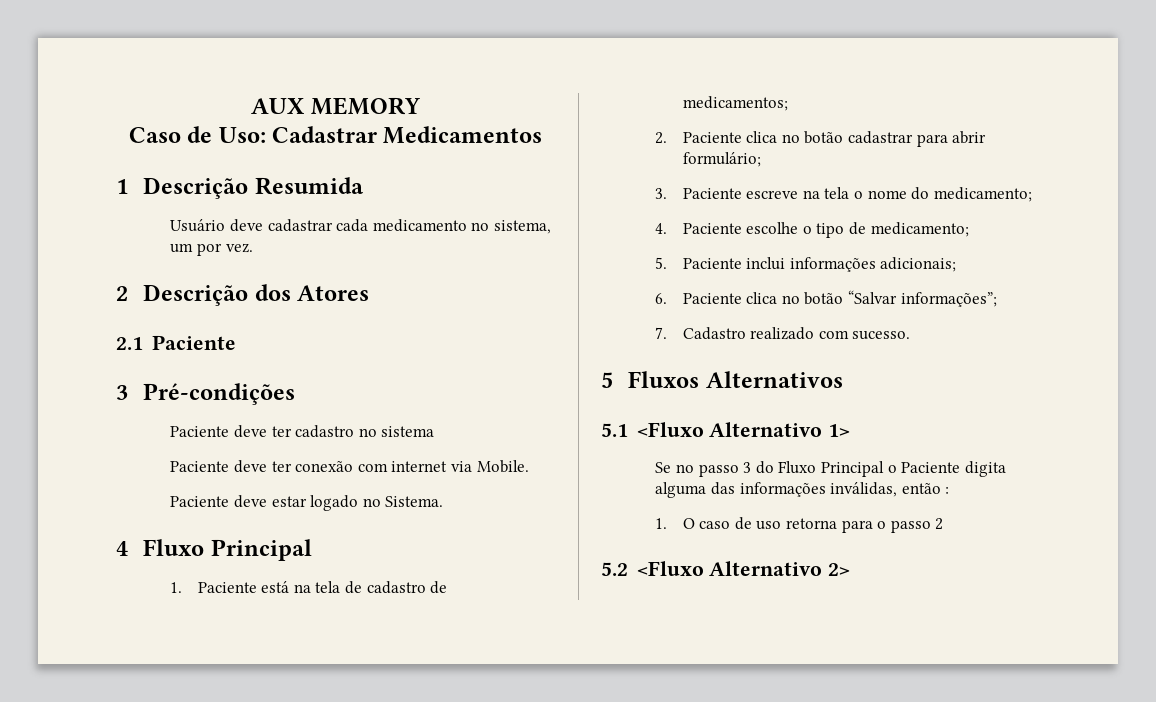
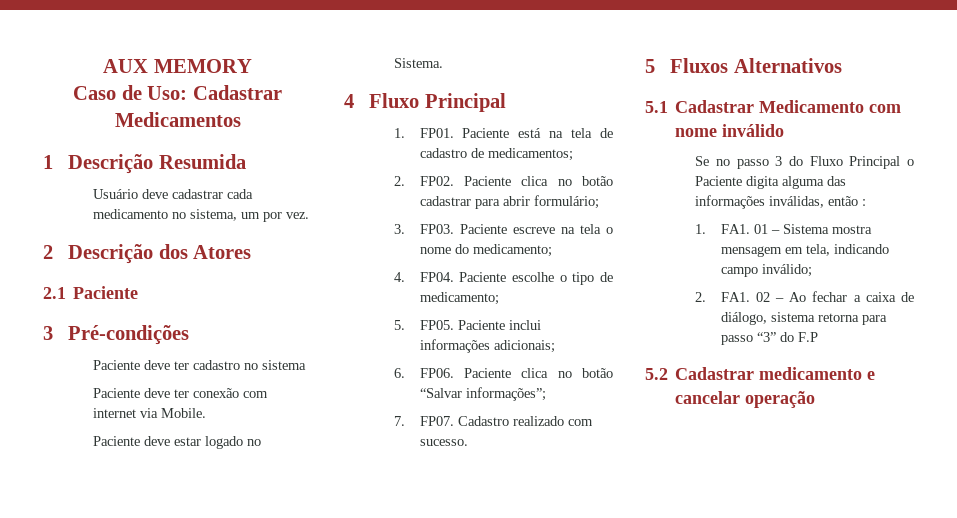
(183, 587) none -> [419,128,454,138] FP01.
(668, 138) none -> [419,176,454,186] FP02.
(668, 193) none -> [419,224,454,234] FP03.
(668, 228) none -> [419,272,454,282] FP04.
(668, 263) none -> [419,320,454,330] FP05.
(668, 298) none -> [419,368,454,378] FP06.
(668, 333) none -> [419,416,454,426] FP07.
[636,422,851,437] <Fluxo Alternativo 1> -> [675,100,902,113] [675,124,785,137] Cadastrar Medicamento com nome inválido
[682,517,944,533] [601,561,851,576] O caso de uso retorna para o passo 2 // 5.2 <Fluxo Alternativo 2> -> [720,224,872,234] [720,244,889,257] [720,264,812,277] [695,291,914,302] [720,312,887,325] [720,332,818,345] [645,367,876,380] [675,391,816,408] FA1. 01 – Sistema mostra mensagem em tela, indicando campo inválido; // 2. FA1. 02 – Ao fechar a caixa de diálogo, sistema retorna para passo “3” do F.P // 5.2 Cadastrar medicamento e cancelar operação

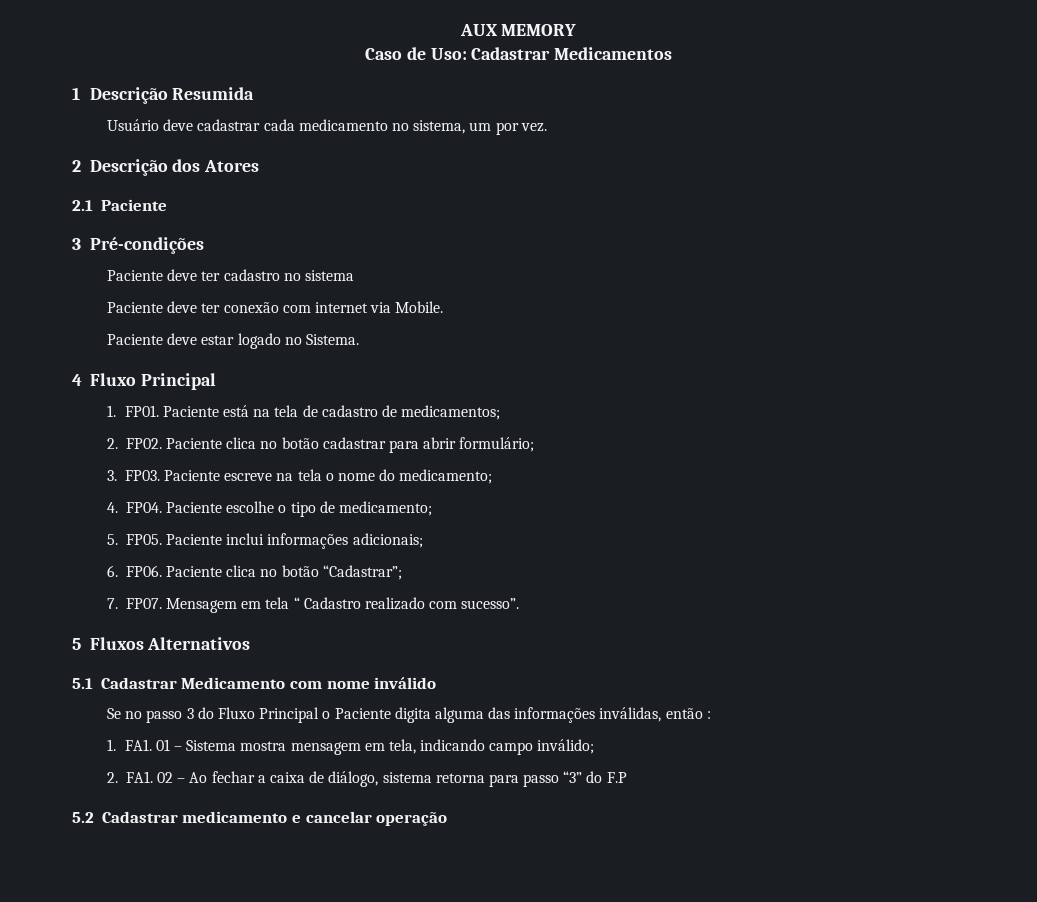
[419,387,546,401] “Salvar informações”; -> [322,565,402,580] “Cadastrar”;
(454, 421) none -> [166,597,300,613] Mensagem em tela “
[419,439,468,446] sucesso. -> [461,598,520,609] sucesso”.

